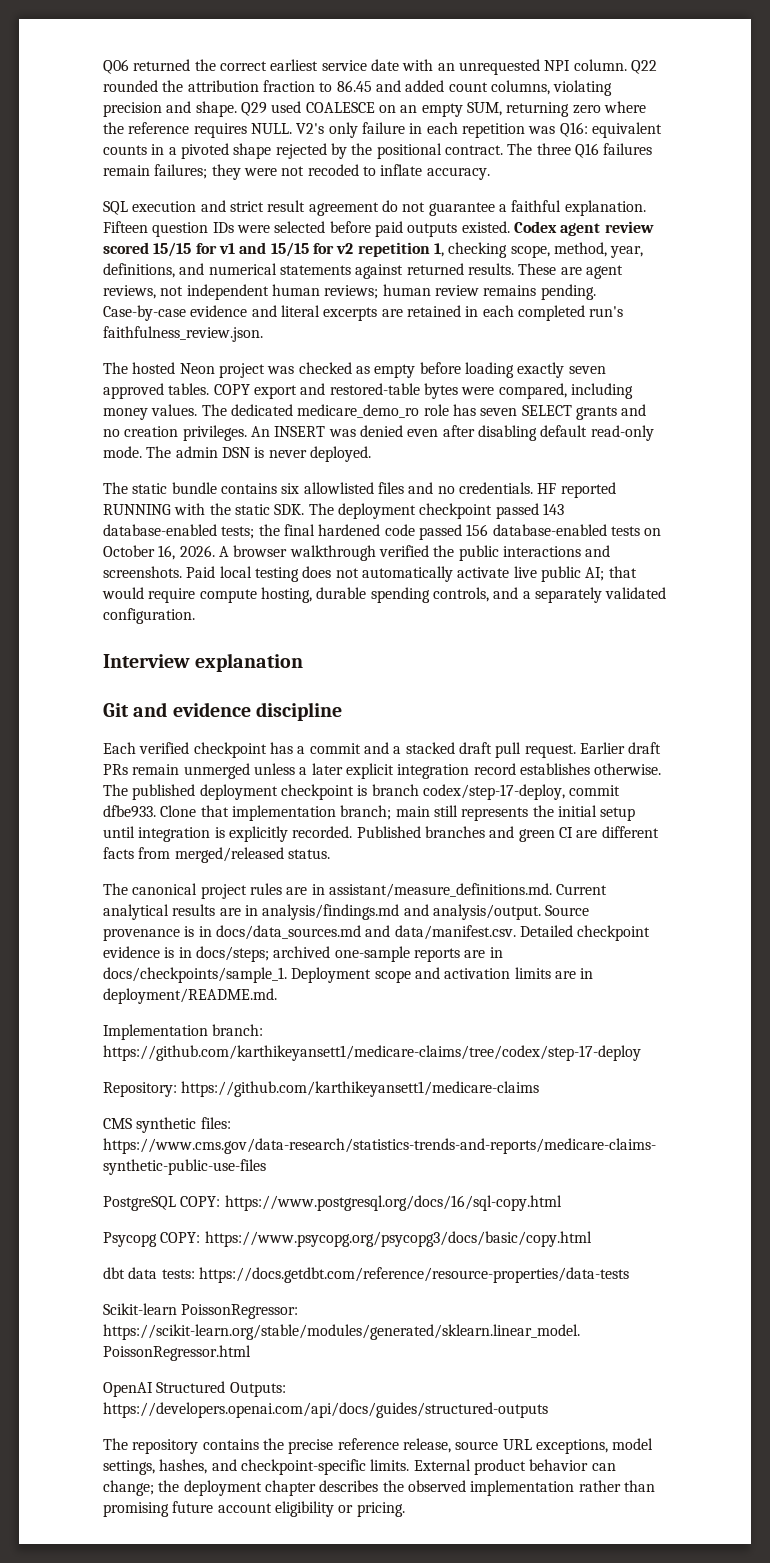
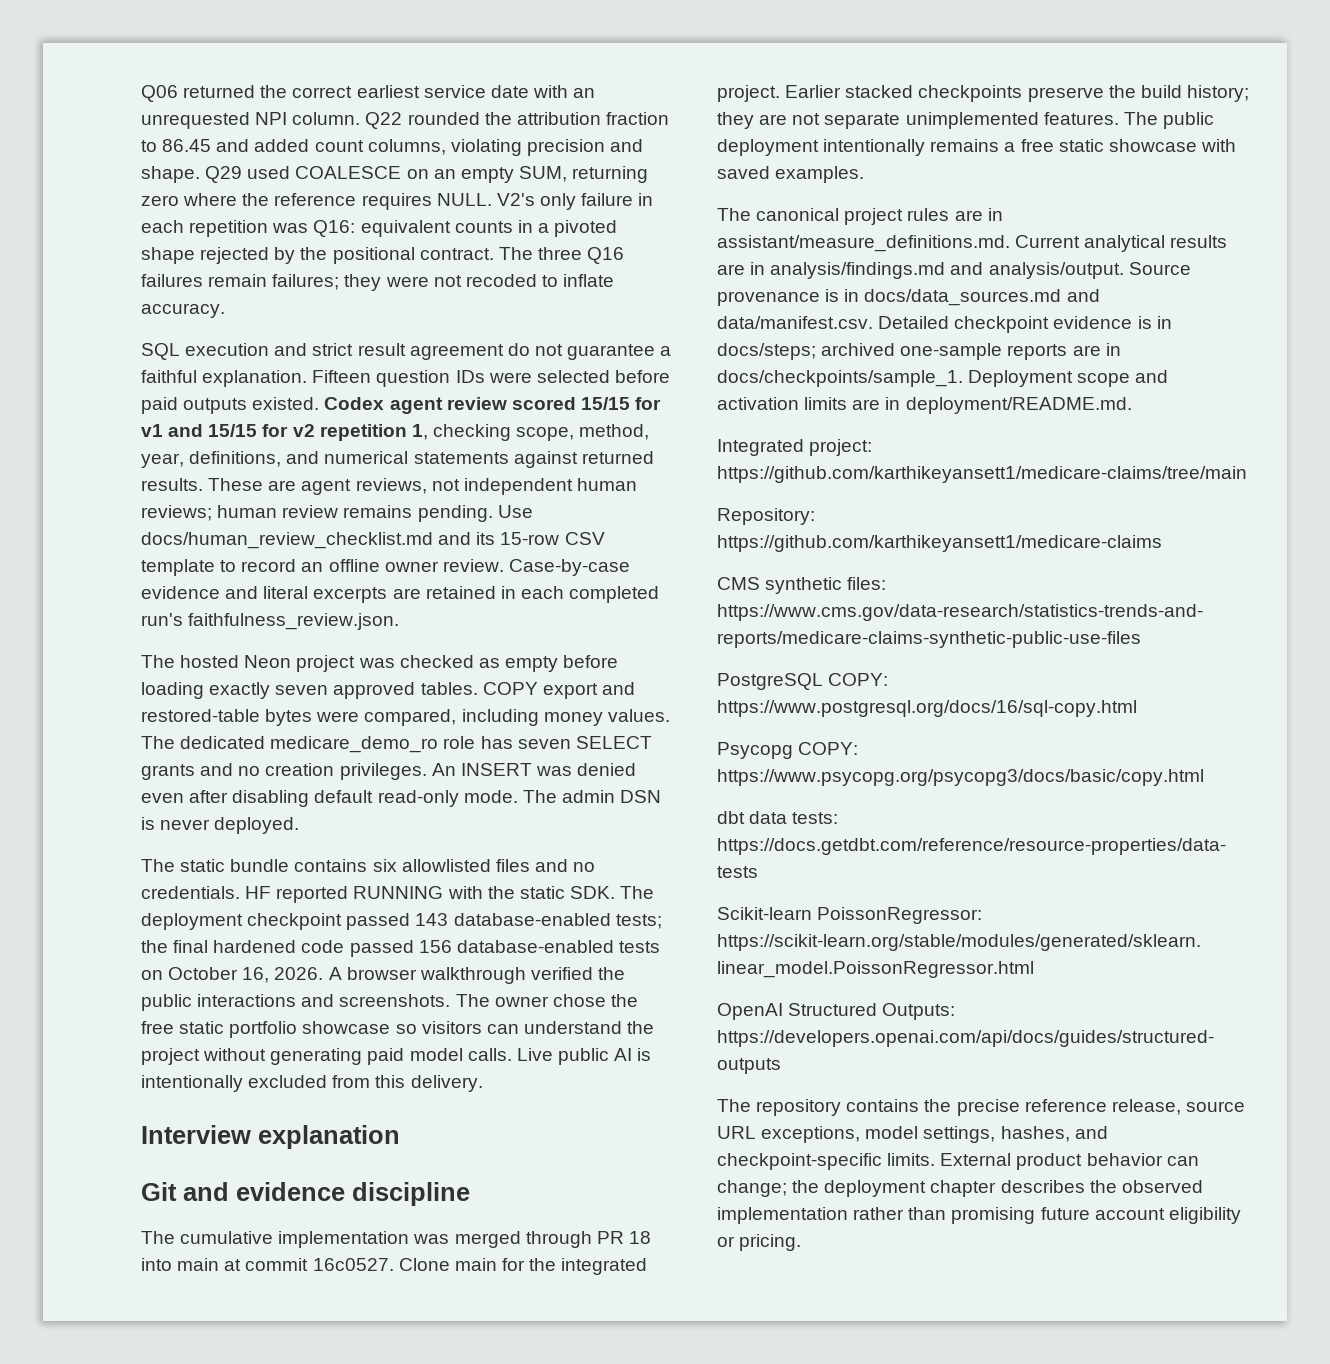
(596, 292) none -> [497,505,533,518] [141,532,605,549] [141,559,504,576] Use docs/human_review_checklist.md and its 15-row CSV template to record an offline owner review.
[186,566,637,582] [102,587,667,603] [103,608,195,624] Paid local testing does not automatically activate live public AI; that would require compute hosting, durable spending controls, and a separately validated configuration. -> [455,994,638,1007] [141,1021,655,1038] [141,1048,652,1065] [141,1075,483,1092] The owner chose the free static portfolio showcase so visitors can understand the project without generating paid model calls. Live public AI is intentionally excluded from this delivery.
[103,742,662,758] [103,763,662,779] [103,784,621,800] [103,805,636,821] [103,826,659,842] [103,847,330,863] Each verified checkpoint has a commit and a stacked draft pull request. Earlier draft PRs remain unmerged unless a later explicit integration record establishes otherwise. The published deployment checkpoint is branch codex/step-17-deploy, commit dfbe933. Clone that implementation branch; main still represents the initial setup until integration is explicitly recorded. Published branches and green CI are different facts from merged/released status. -> [141,1231,651,1248] [141,1258,648,1275] [717,85,1249,102] [717,112,1214,129] [717,139,1236,156] [717,166,865,183] The cumulative implementation was merged through PR 18 into main at commit 16c0527. Clone main for the integrated project. Earlier stacked checkpoints preserve the build history; they are not separate unimplemented features. The public deployment intentionally remains a free static showcase with saved examples.
[103,1024,264,1040] [103,1045,641,1061] Implementation branch: https://github.com/karthikeyansett1/medicare-claims/tree/codex/step-17-deploy -> [717,439,873,456] [717,466,1247,483] Integrated project: https://github.com/karthikeyansett1/medicare-claims/tree/main

